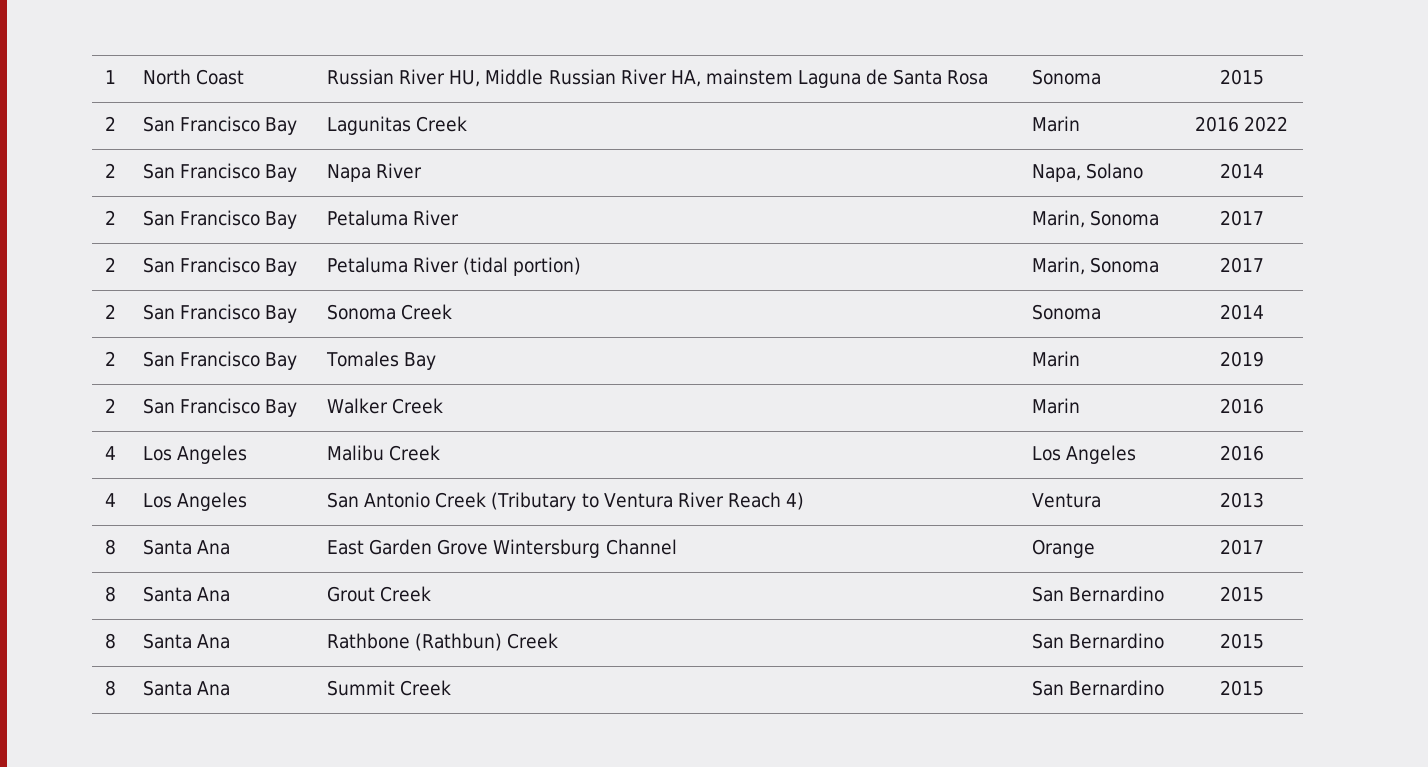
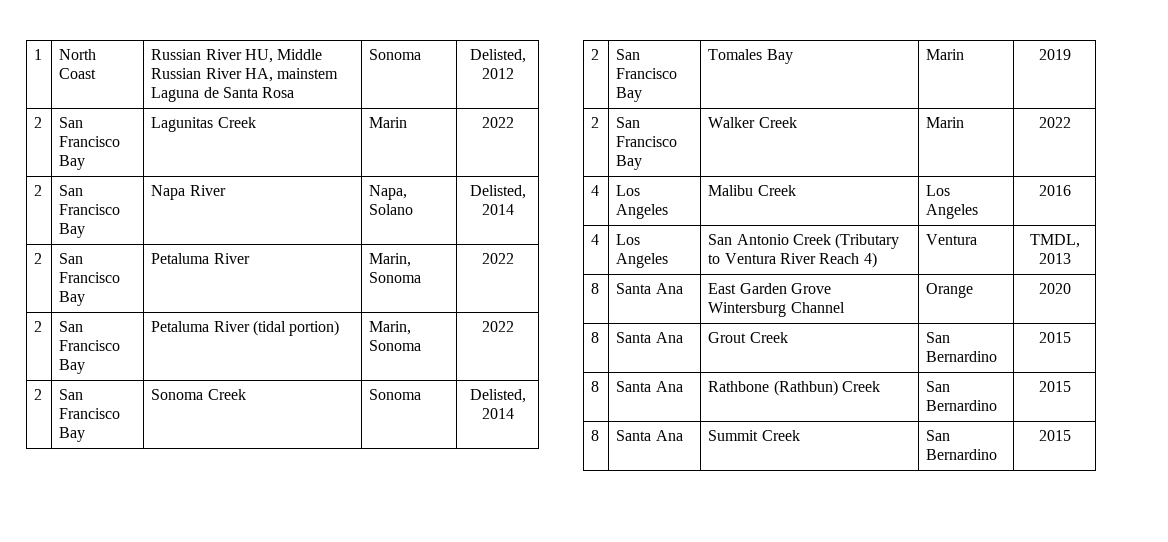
[1219,69,1264,85] 2015 -> [469,49,526,63] [481,68,514,79] Delisted, 2012
[1194,116,1239,132] 2016 -> (408, 122) none
(1144, 171) none -> [469,185,526,199] Delisted,
[1219,210,1264,226] 2017 -> [481,253,514,264] 2022
[1219,257,1264,273] 2017 -> [481,321,514,332] 2022
(1102, 312) none -> [469,389,526,403] Delisted,
[1219,398,1264,414] 2016 -> [1038,117,1071,128] 2022
(1102, 500) none -> [1029,234,1080,248] TMDL,
[1219,539,1264,555] 2017 -> [1038,283,1071,294] 2020

